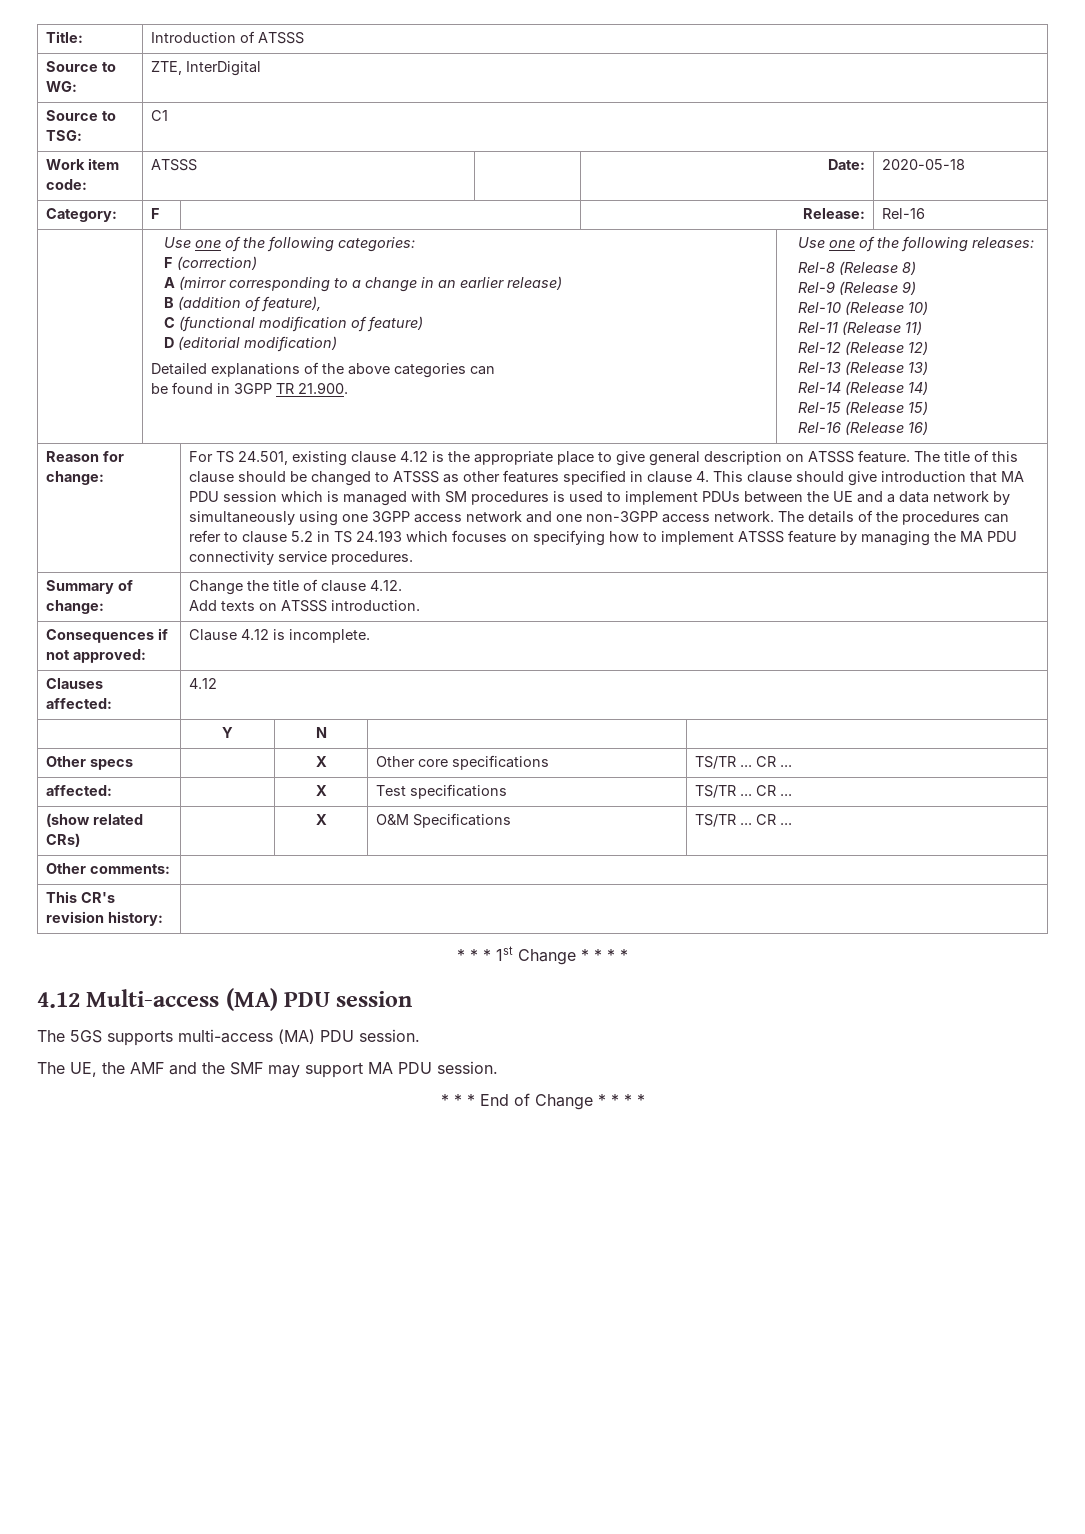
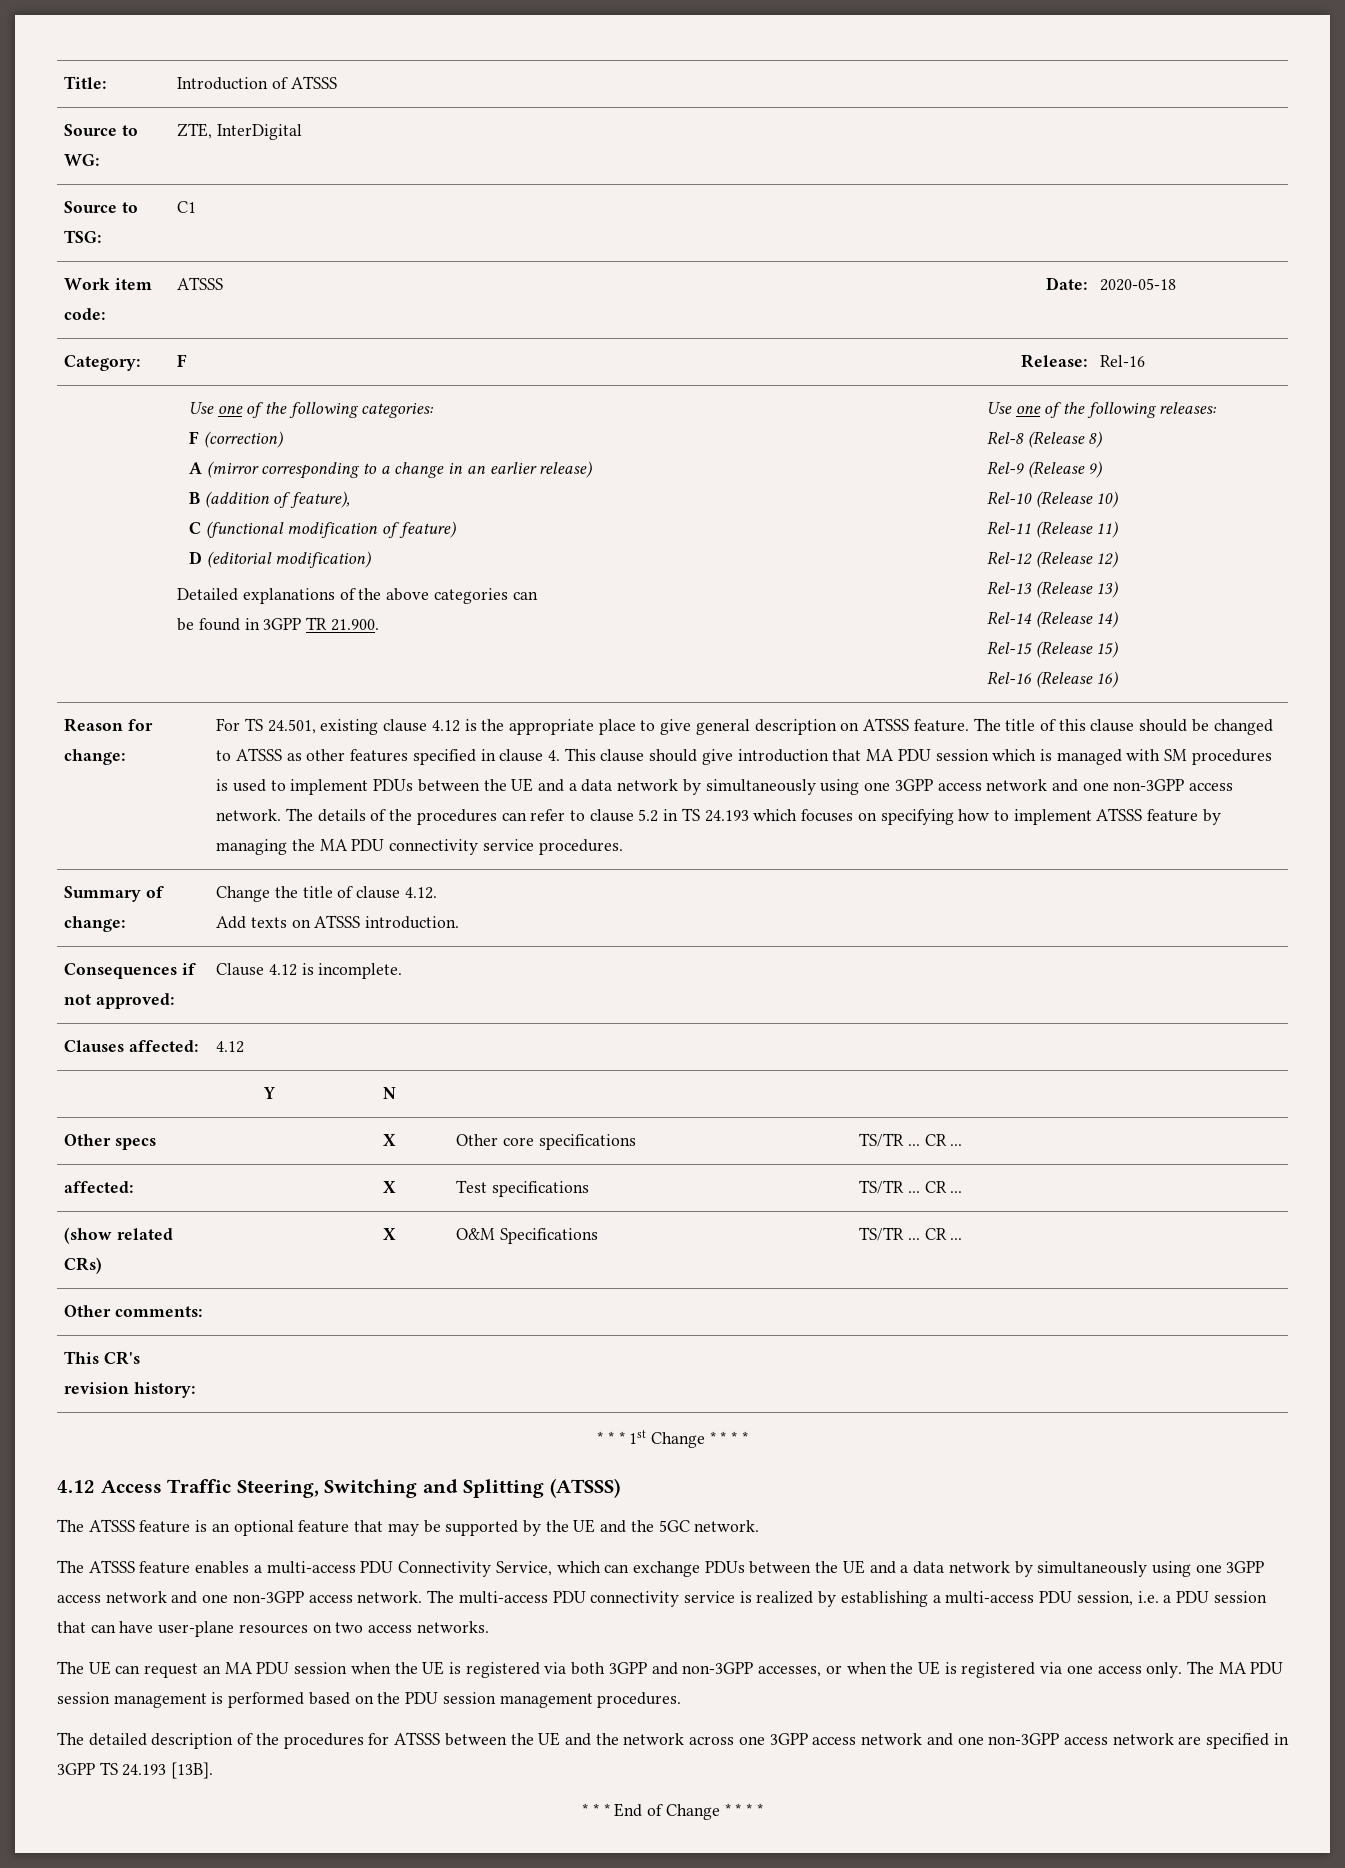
[86,988,413,1011] [37,1029,420,1046] [37,1061,498,1078] Multi-access (MA) PDU session // The 5GS supports multi-access (MA) PDU session. // The UE, the AMF and the SMF may support MA PDU session. -> [100,1478,620,1498] [57,1519,760,1536] [57,1560,1265,1577] [57,1590,1267,1607] [57,1621,489,1637] [57,1661,1284,1678] [57,1692,682,1708] [57,1732,1289,1749] [57,1762,214,1779] Access Traffic Steering, Switching and Splitting (ATSSS) // The ATSSS feature is an optional feature that may be supported by the UE and the 5GC network. // The ATSSS feature enables a multi-access PDU Connectivity Service, which can exchange PDUs between the UE and a data network by simultaneously using one 3GPP access network and one non-3GPP access network. The multi-access PDU connectivity service is realized by establishing a multi-access PDU session, i.e. a PDU session that can have user-plane resources on two access networks. // The UE can request an MA PDU session when the UE is registered via both 3GPP and non-3GPP accesses, or when the UE is registered via one access only. The MA PDU session management is performed based on the PDU session management procedures. // The detailed description of the procedures for ATSSS between the UE and the network across one 3GPP access network and one non-3GPP access network are specified in 3GPP TS 24.193 [13B].

